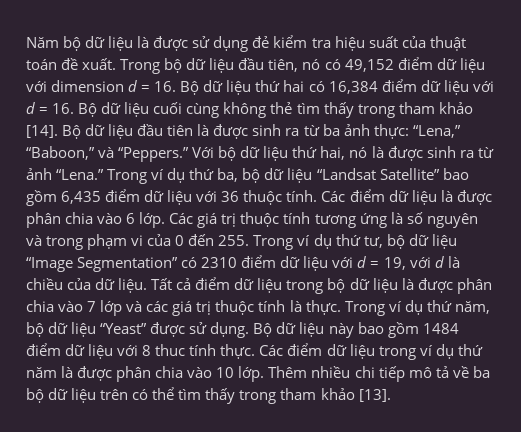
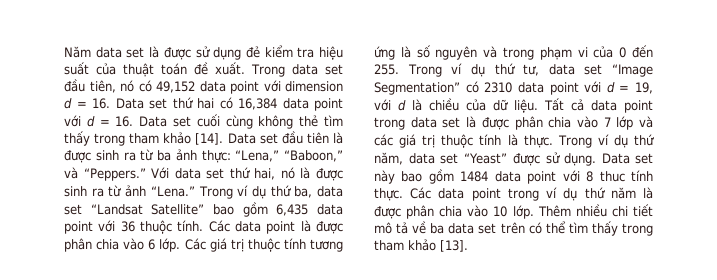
[63,36,134,51] bộ dữ liệu -> [95,47,145,58] data set
[164,58,235,73] bộ dữ liệu -> [291,64,343,75] data set
[397,57,485,73] điểm dữ liệu -> [199,81,259,94] data point
[180,80,252,95] Bộ dữ liệu -> [115,98,167,109] Data set
[381,79,469,95] điểm dữ liệu -> [282,98,343,111] data point
[78,102,150,117] Bộ dữ liệu -> [139,116,191,127] Data set
[62,124,134,139] Bộ dữ liệu -> [227,133,278,144] Data set
[218,146,289,161] bộ dữ liệu -> [174,168,225,179] data set
[242,168,313,183] bộ dữ liệu -> [317,186,343,197] [64,204,82,215] data set
[105,189,193,205] điểm dữ liệu -> [317,204,343,215] [64,221,93,234] data point
[349,189,437,205] điểm dữ liệu -> [235,221,296,234] data point
[386,234,457,249] bộ dữ liệu -> [548,64,603,75] data set
[241,255,329,271] điểm dữ liệu -> [517,82,579,95] data point
[195,277,398,294] điểm dữ liệu trong bộ dữ liệu -> [591,100,653,113] [374,117,461,130] data point trong data set
[26,322,97,337] bộ dữ liệu -> [408,153,459,164] data set
[253,322,325,337] Bộ dữ liệu -> [601,153,653,164] Data set
[26,343,114,359] điểm dữ liệu -> [494,171,557,184] data point
[287,343,375,359] điểm dữ liệu -> [438,188,501,201] data point
[378,366,405,382] tiếp -> [633,204,653,217] tiết
[26,388,97,403] bộ dữ liệu -> [448,223,497,234] data set

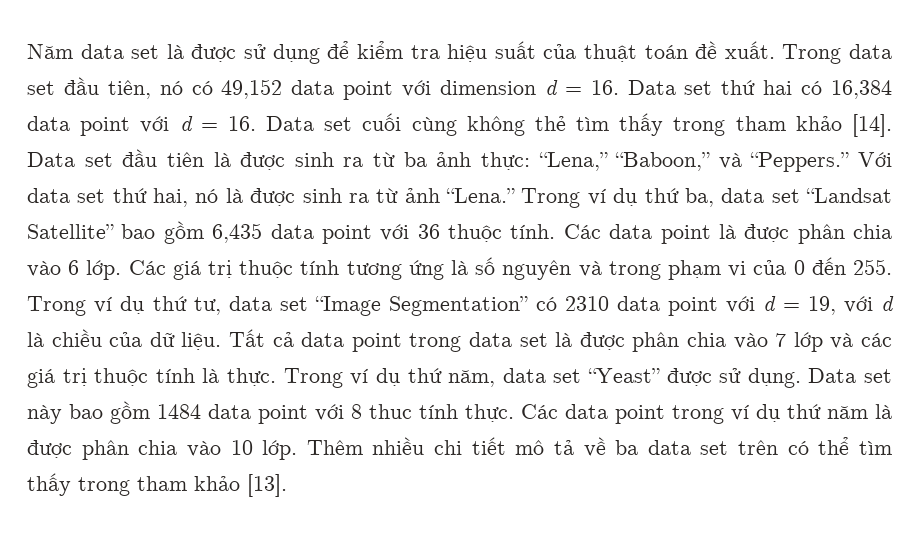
[245,46,260,58] đẻ -> [327,41,350,59] để

